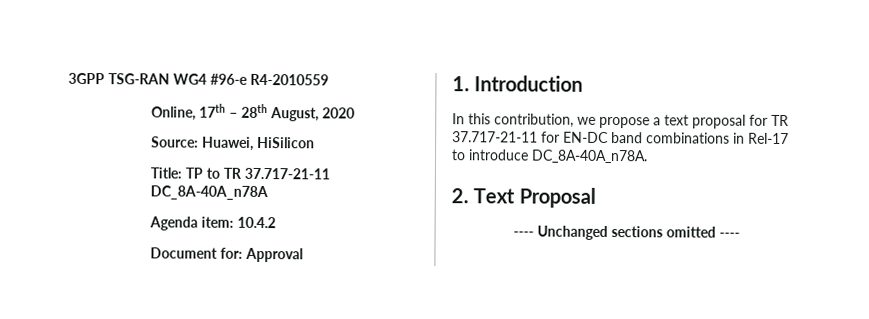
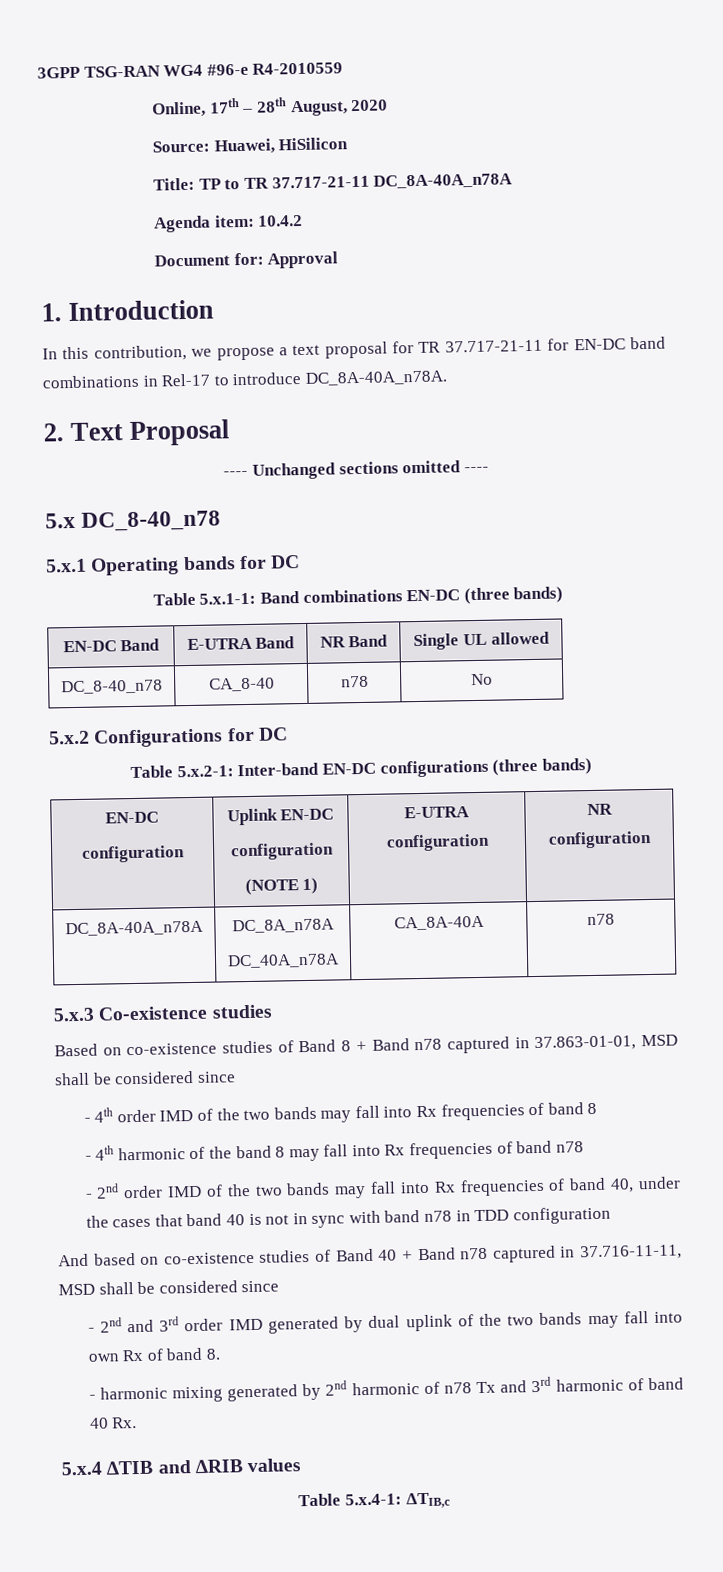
(740, 235) none -> [45,510,222,532] [45,555,301,576] [152,586,564,606] [62,638,161,653] [186,636,296,651] [319,634,389,648] [413,631,550,651] [61,679,163,695] [208,677,275,692] [340,675,369,688] [471,673,493,686] [49,727,288,748] [130,757,592,779] [105,811,159,824] [82,845,185,863] [226,808,335,826] [229,842,334,861] [244,877,319,896] [404,806,470,819] [385,833,490,852] [586,803,613,816] [548,830,652,849] [65,920,204,937] [231,918,335,934] [227,953,340,969] [393,915,485,931] [587,913,615,926] [53,1004,273,1022] [54,1034,678,1057] [54,1070,236,1086] [83,1102,598,1123] [84,1140,584,1162] [85,1176,681,1199] [85,1206,611,1228] [58,1244,682,1267] [58,1280,280,1296] [87,1311,683,1334] [87,1347,220,1362] [88,1376,685,1403] [88,1417,138,1429] [61,1458,302,1476] [298,1492,451,1509] // 5.x DC_8-40_n78 // 5.x.1 Operating bands for DC // Table 5.x.1-1: Band combinations EN-DC (three bands) // EN-DC Band | E-UTRA Band | NR Band | Single UL allowed // DC_8-40_n78 | CA_8-40 | n78 | No // 5.x.2 Configurations for DC // Table 5.x.2-1: Inter-band EN-DC configurations (three bands) // EN-DC // configuration | Uplink EN-DC // configuration // (NOTE 1) | E-UTRA configuration | NR configuration // DC_8A-40A_n78A | DC_8A_n78A // DC_40A_n78A | CA_8A-40A | n78 // 5.x.3 Co-existence studies // Based on co-existence studies of Band 8 + Band n78 captured in 37.863-01-01, MSD shall be considered since // - 4th order IMD of the two bands may fall into Rx frequencies of band 8 // - 4th harmonic of the band 8 may fall into Rx frequencies of band n78 // - 2nd order IMD of the two bands may fall into Rx frequencies of band 40, under the cases that band 40 is not in sync with band n78 in TDD configuration // And based on co-existence studies of Band 40 + Band n78 captured in 37.716-11-11, MSD shall be considered since // - 2nd and 3rd order IMD generated by dual uplink of the two bands may fall into own Rx of band 8. // - harmonic mixing generated by 2nd harmonic of n78 Tx and 3rd harmonic of band 40 Rx. // 5.x.4 ∆TIB and ∆RIB values // Table 5.x.4-1: ΔTIB,c

